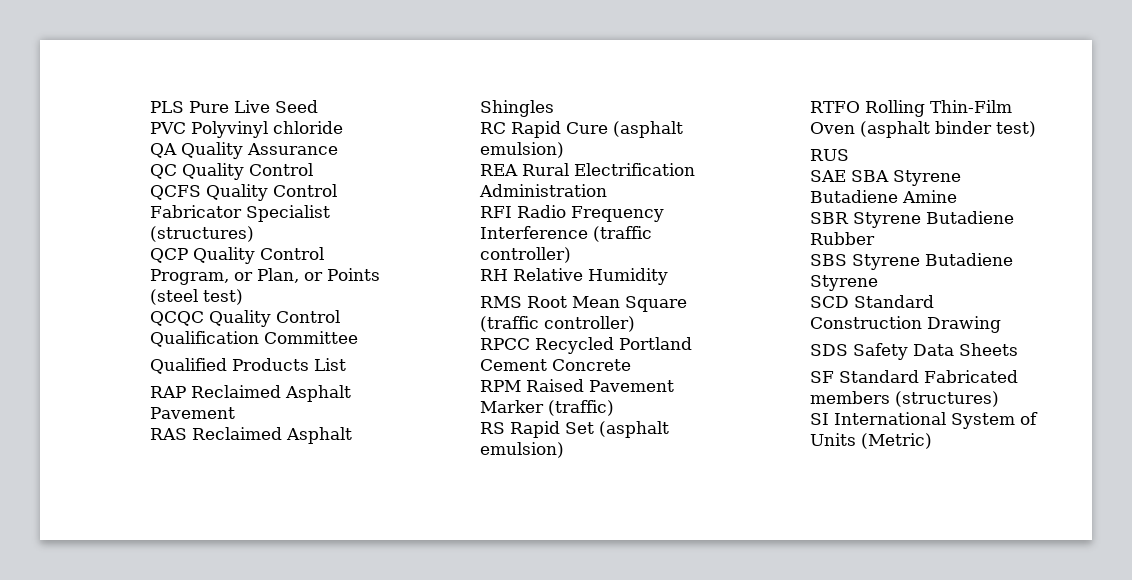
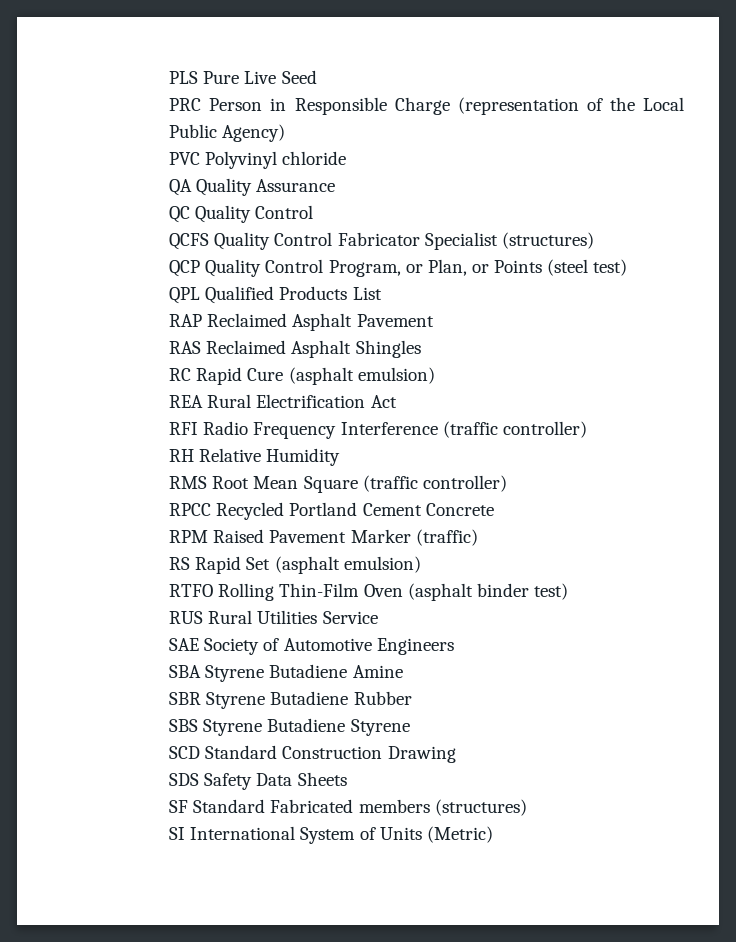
(319, 106) none -> [169,97,685,115] [169,124,286,142] // PRC Person in Responsible Charge (representation of the Local Public Agency)
[150,310,341,327] [150,331,359,347] QCQC Quality Control Qualification Committee // -> [169,287,201,304] QPL
[479,184,608,197] Administration -> [370,395,397,408] Act
[810,170,847,182] // SAE -> [208,610,378,624] [169,638,454,655] Rural Utilities Service // SAE Society of Automotive Engineers //

